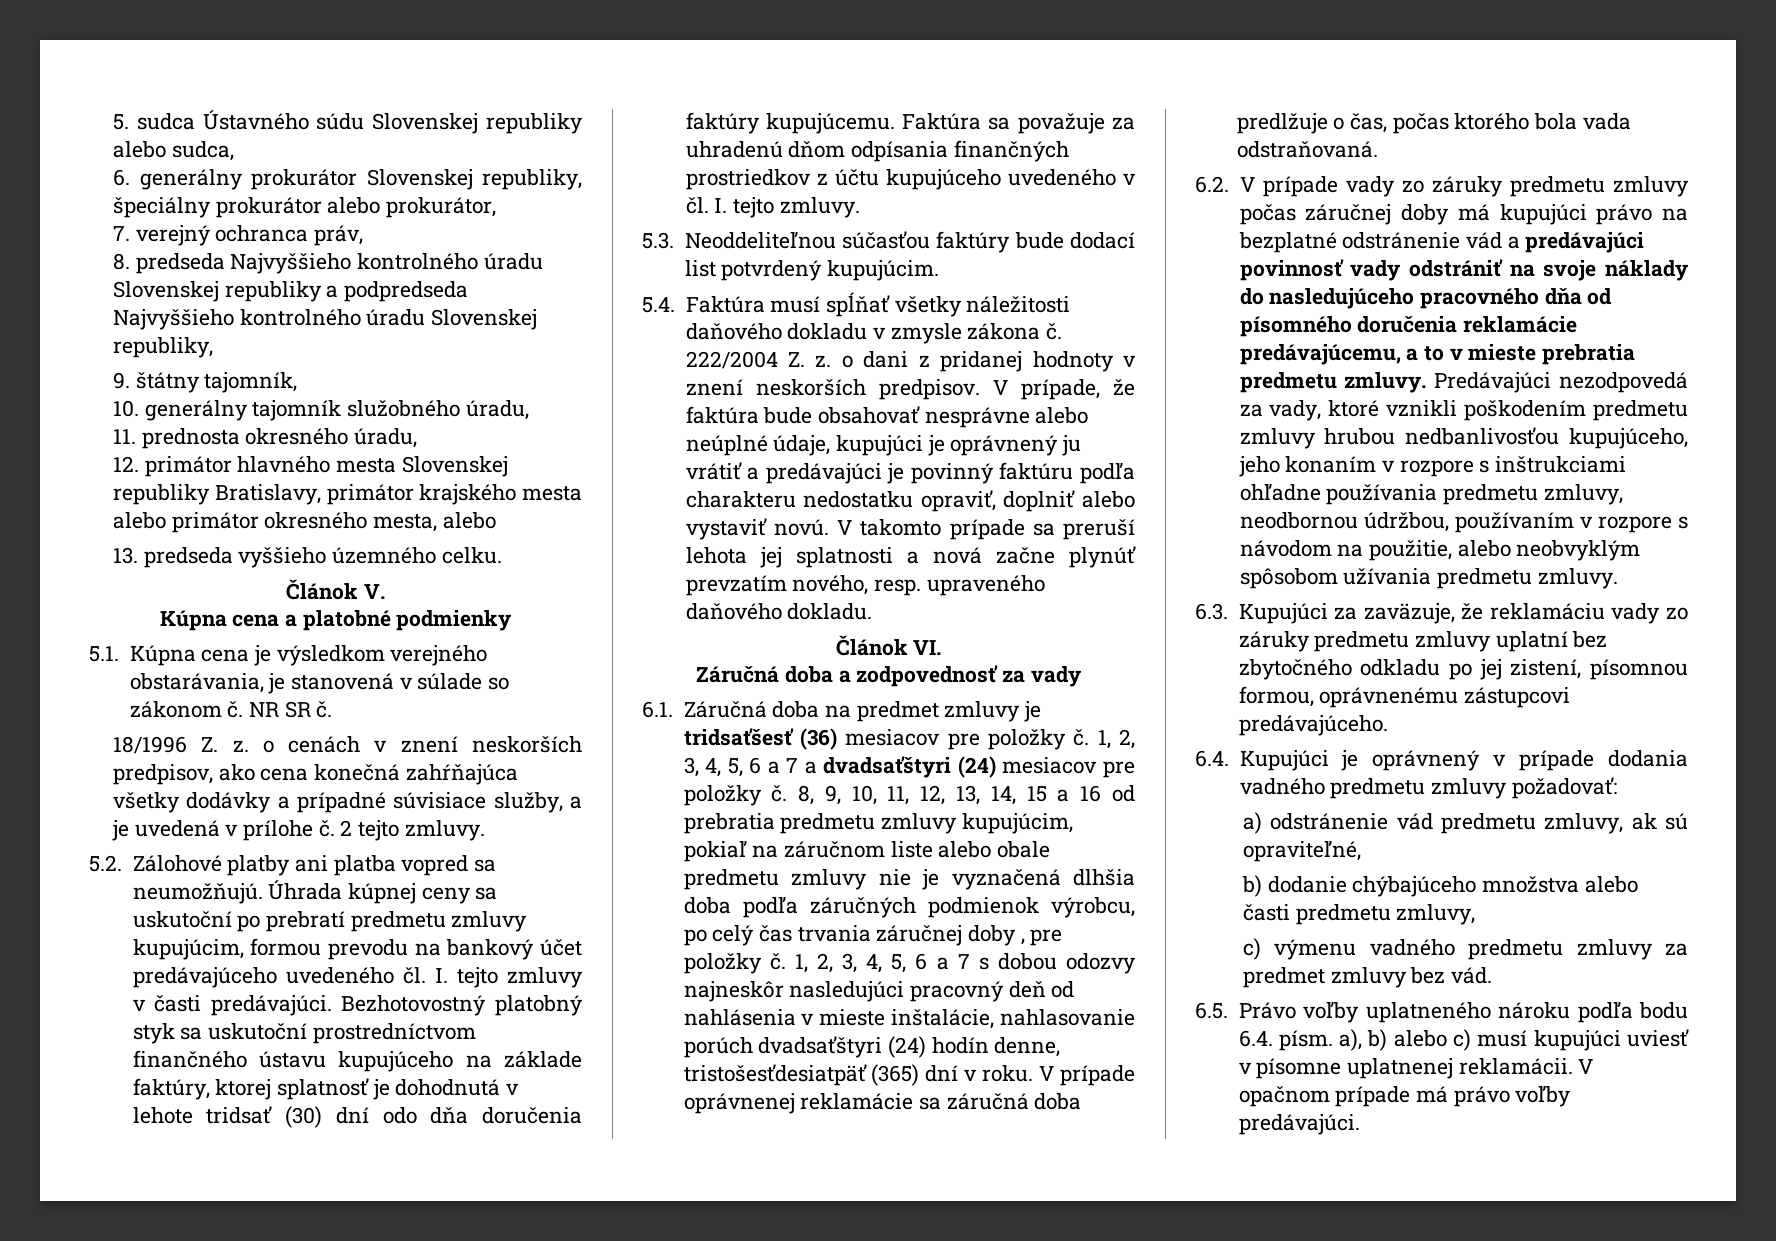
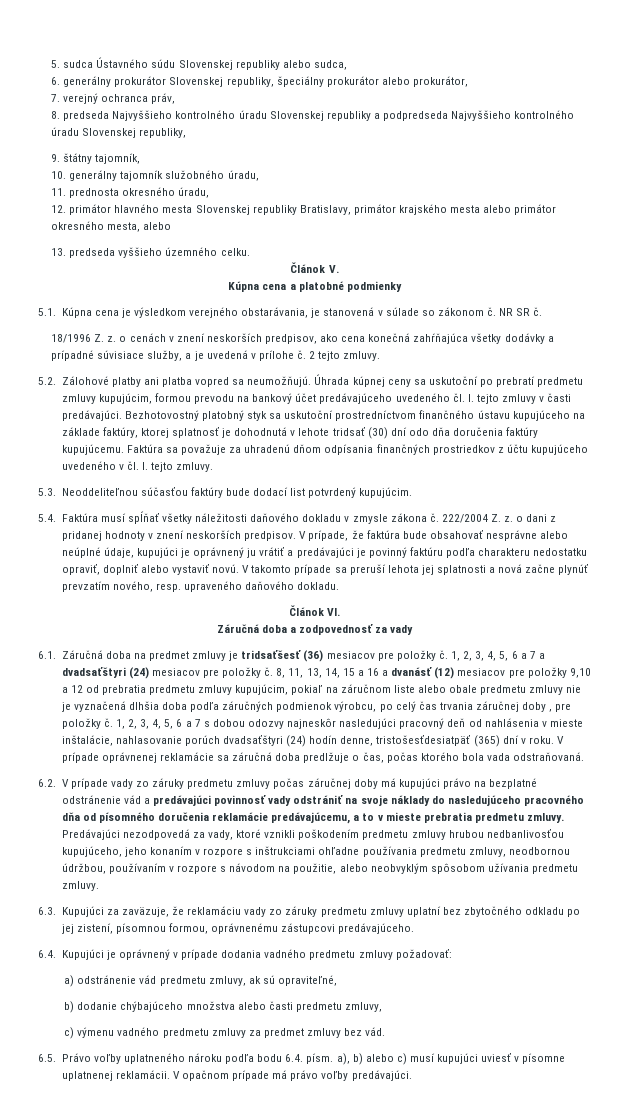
[824,785,946,805] 9, 10, 11, 12, -> [288,668,304,678] 11,
(1102, 793) none -> [382,667,591,679] [61,685,83,693] a dvanásť (12) mesiacov pre položky 9,10 a 12

